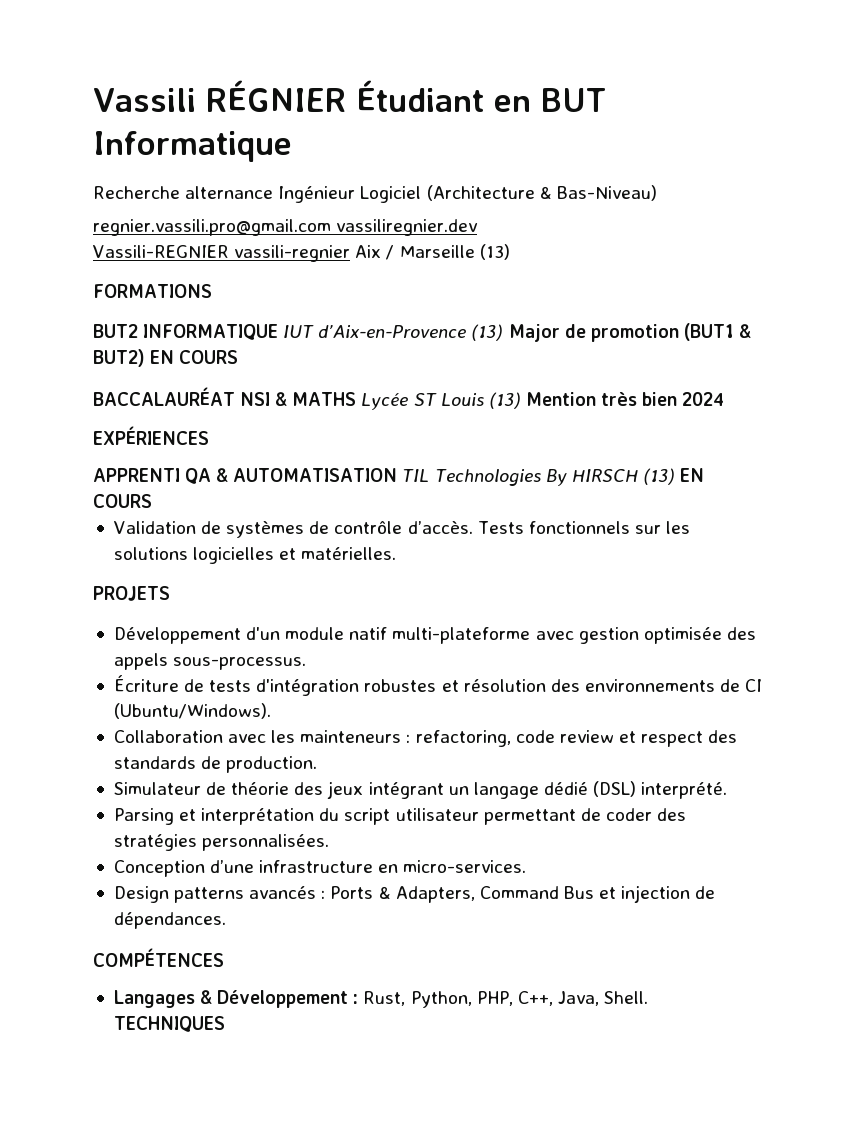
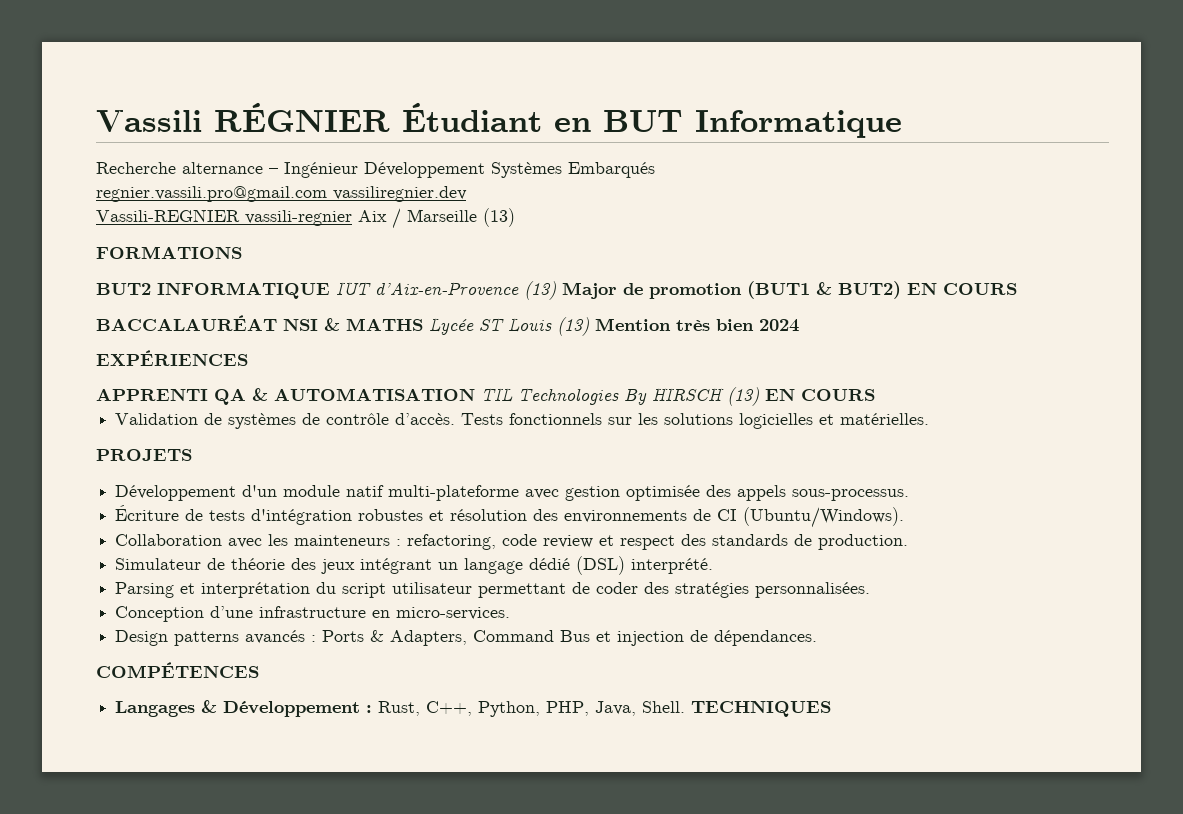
[278,185,657,203] Ingénieur Logiciel (Architecture & Bas-Niveau) -> [269,162,655,178] – Ingénieur Développement Systèmes Embarqués
(406, 998) none -> [426,701,473,716] C++,
[517,991,553,1006] C++, -> (590, 708) none

